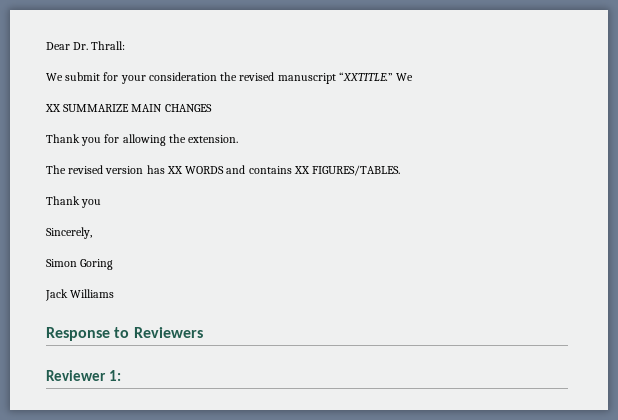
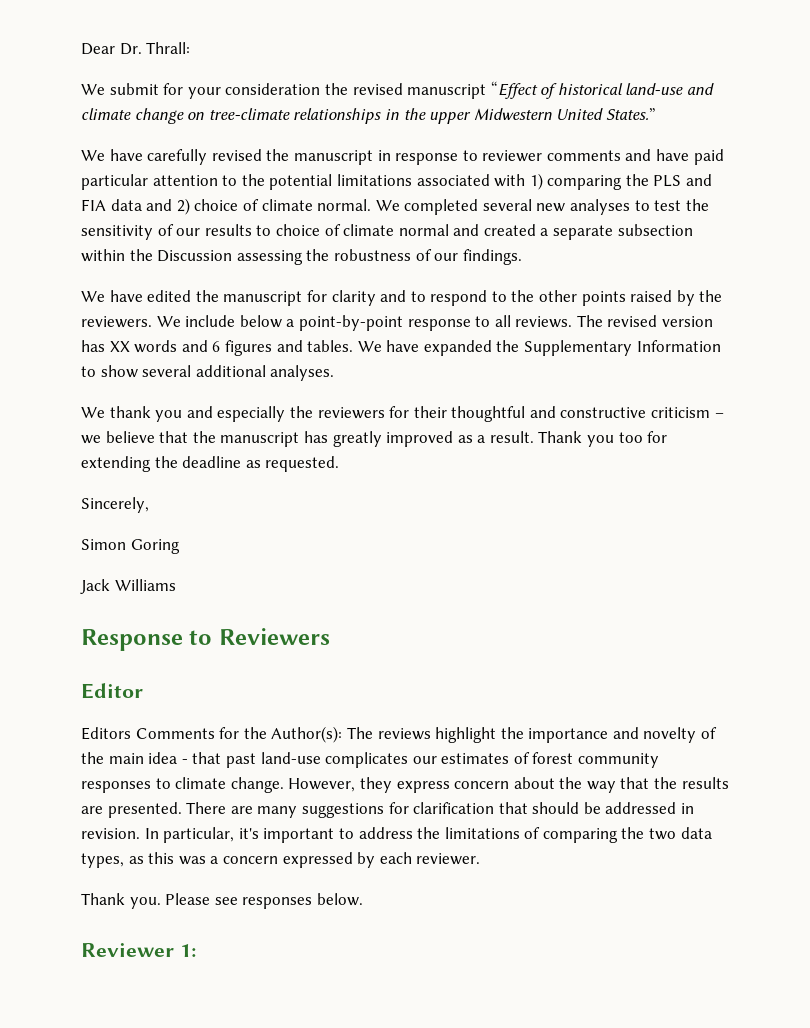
[338,72,414,81] [45,104,212,112] [46,134,239,146] “XXTITLE.” We // XX SUMMARIZE MAIN CHANGES // Thank you for allowing the extension. // -> [490,81,715,99] [81,108,656,124] [81,149,724,165] [81,173,713,190] [81,198,709,215] [81,224,693,240] [81,249,522,265] [81,290,723,306] [81,315,573,331] “Effect of historical land-use and climate change on tree-climate relationships in the upper Midwestern United States.” // We have carefully revised the manuscript in response to reviewer comments and have paid particular attention to the potential limitations associated with 1) comparing the PLS and FIA data and 2) choice of climate normal. We completed several new analyses to test the sensitivity of our results to choice of climate normal and created a separate subsection within the Discussion assessing the robustness of our findings. // We have edited the manuscript for clarity and to respond to the other points raised by the reviewers. We include below a point-by-point response to all reviews.
[185,165,401,176] [46,196,102,208] WORDS and contains XX FIGURES/TABLES. // Thank you -> [134,340,721,356] [81,365,335,381] [81,406,724,422] [81,431,668,447] [81,456,340,472] words and 6 figures and tables. We have expanded the Supplementary Information to show several additional analyses. // We thank you and especially the reviewers for their thoughtful and constructive criticism – we believe that the manuscript has greatly improved as a result. Thank you too for extending the deadline as requested.
(203, 332) none -> [81,683,143,699] [81,726,718,743] [81,752,660,768] [81,777,729,793] [81,802,695,818] [81,827,712,843] [81,852,481,868] [81,893,363,909] // Editor // Editors Comments for the Author(s): The reviews highlight the importance and novelty of the main idea - that past land-use complicates our estimates of forest community responses to climate change. However, they express concern about the way that the results are presented. There are many suggestions for clarification that should be addressed in revision. In particular, it's important to address the limitations of comparing the two data types, as this was a concern expressed by each reviewer. // Thank you. Please see responses below.

